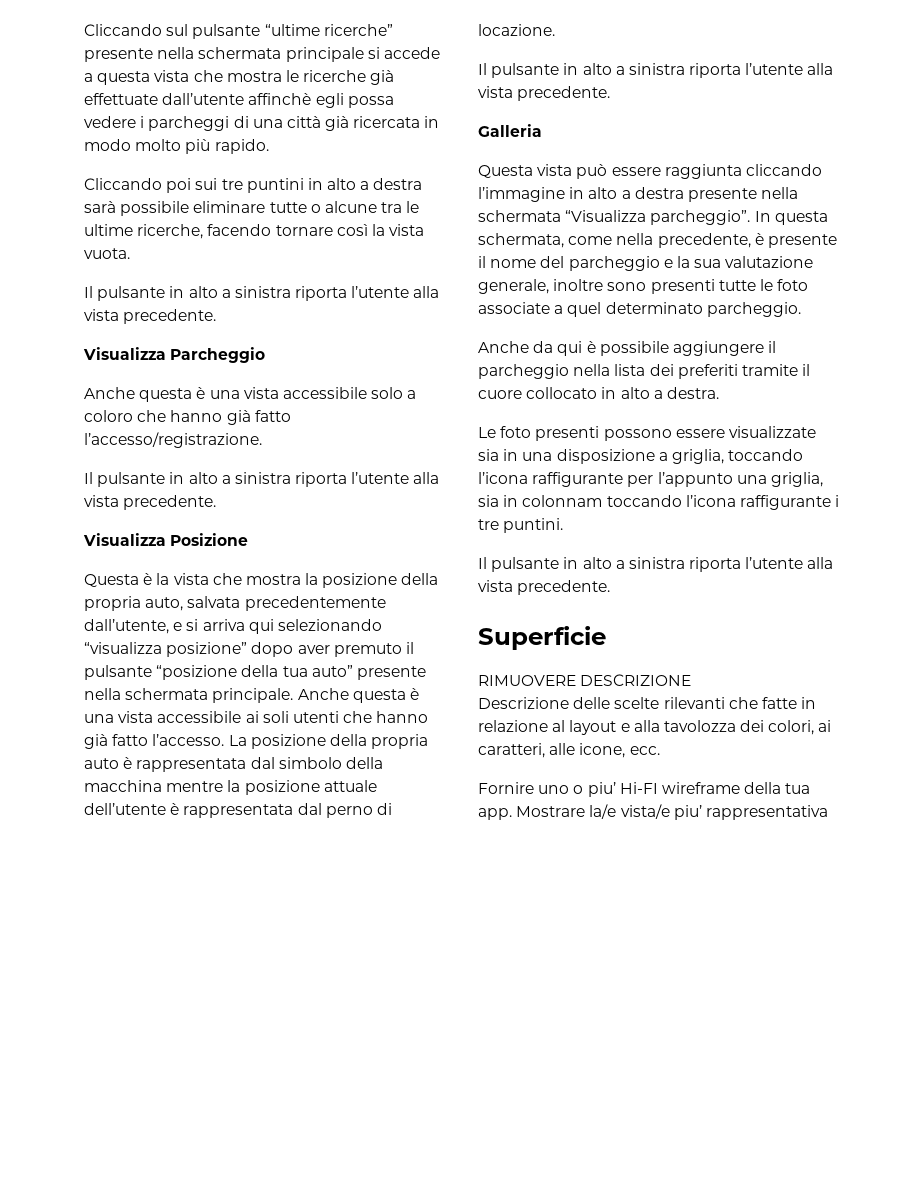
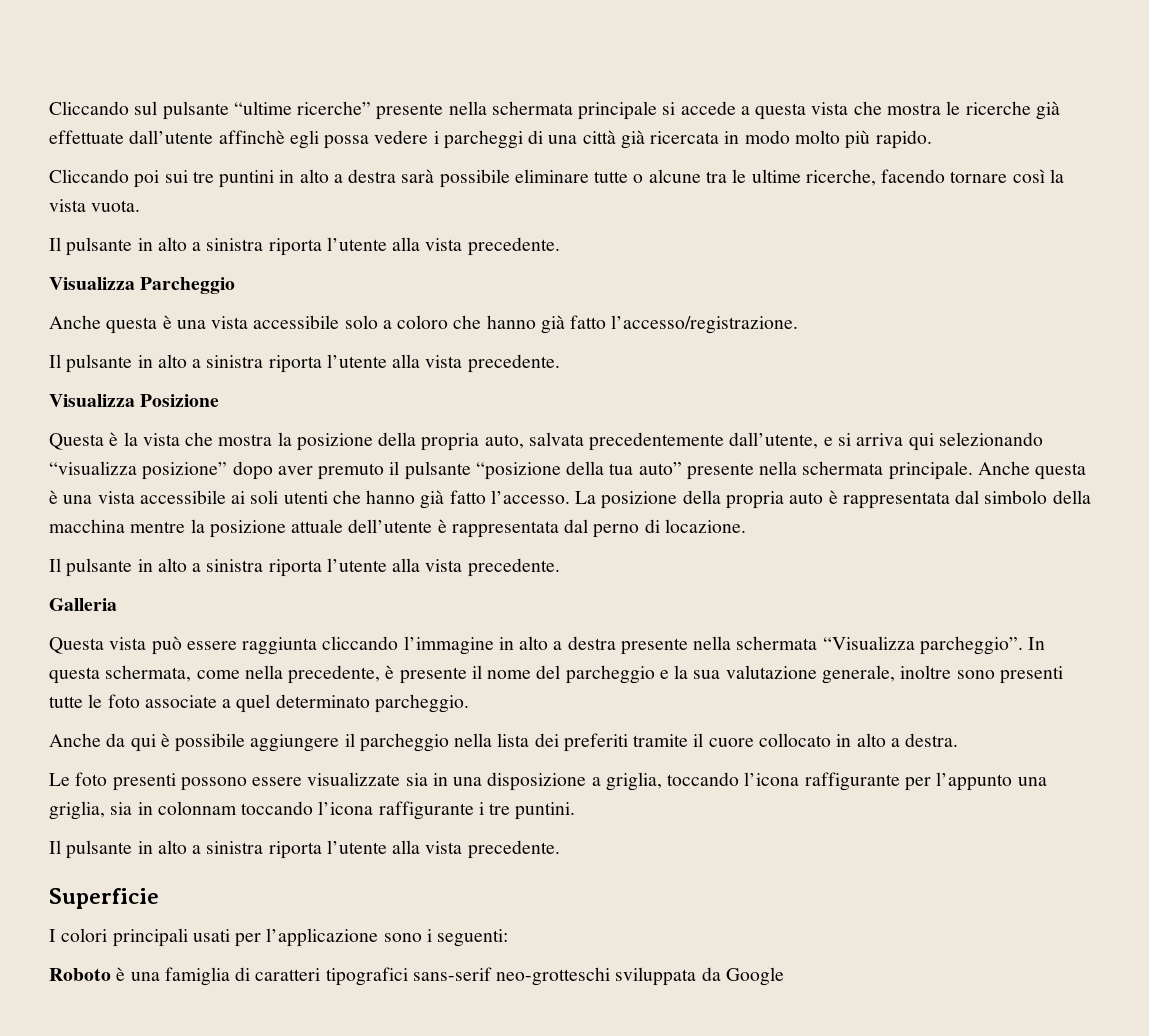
[478,674,692,686] [478,697,817,709] [478,720,832,735] [478,743,660,758] [478,782,811,797] [478,804,828,820] RIMUOVERE DESCRIZIONE // Descrizione delle scelte rilevanti che fatte in relazione al layout e alla tavolozza dei colori, ai caratteri, alle icone, ecc. // Fornire uno o piu’ Hi-FI wireframe della tua app. Mostrare la/e vista/e piu’ rappresentativa -> [49,928,509,947] [49,967,784,986] I colori principali usati per l’applicazione sono i seguenti: // Roboto è una famiglia di caratteri tipografici sans-serif neo-grotteschi sviluppata da Google

